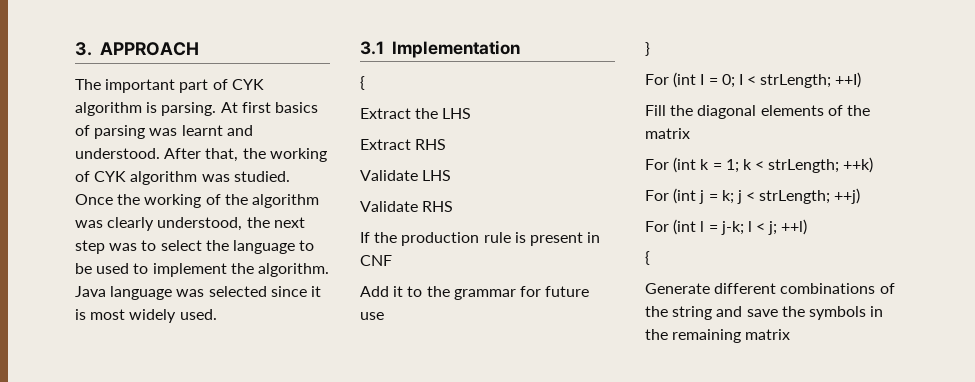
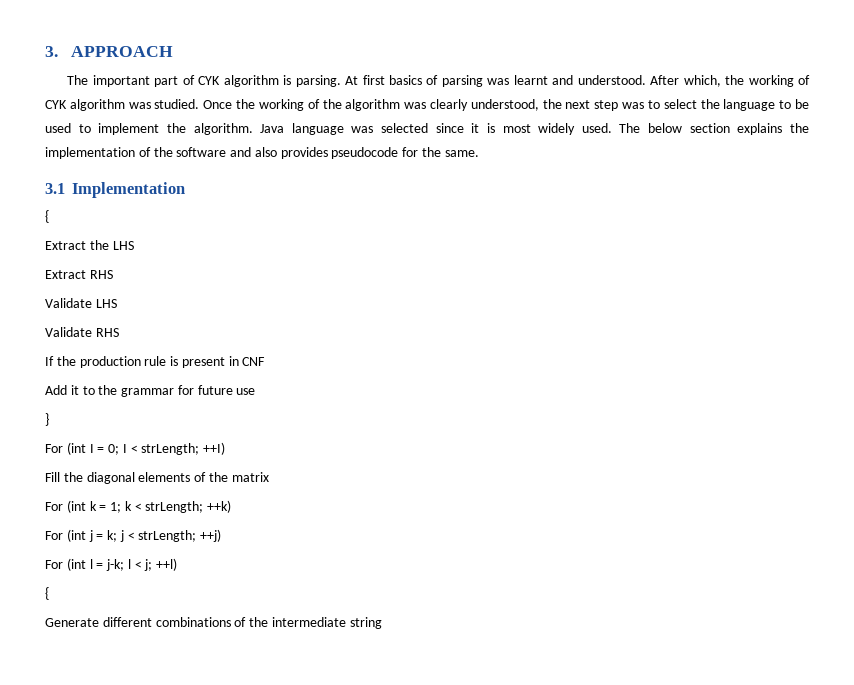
[205,148,239,162] that, -> [683,75,721,87] which,
(217, 314) none -> [619,123,810,135] [45,147,479,159] The below section explains the implementation of the software and also provides pseudocode for the same.
[672,306,884,320] [645,329,791,343] string and save the symbols in the remaining matrix -> [271,617,382,629] intermediate string

